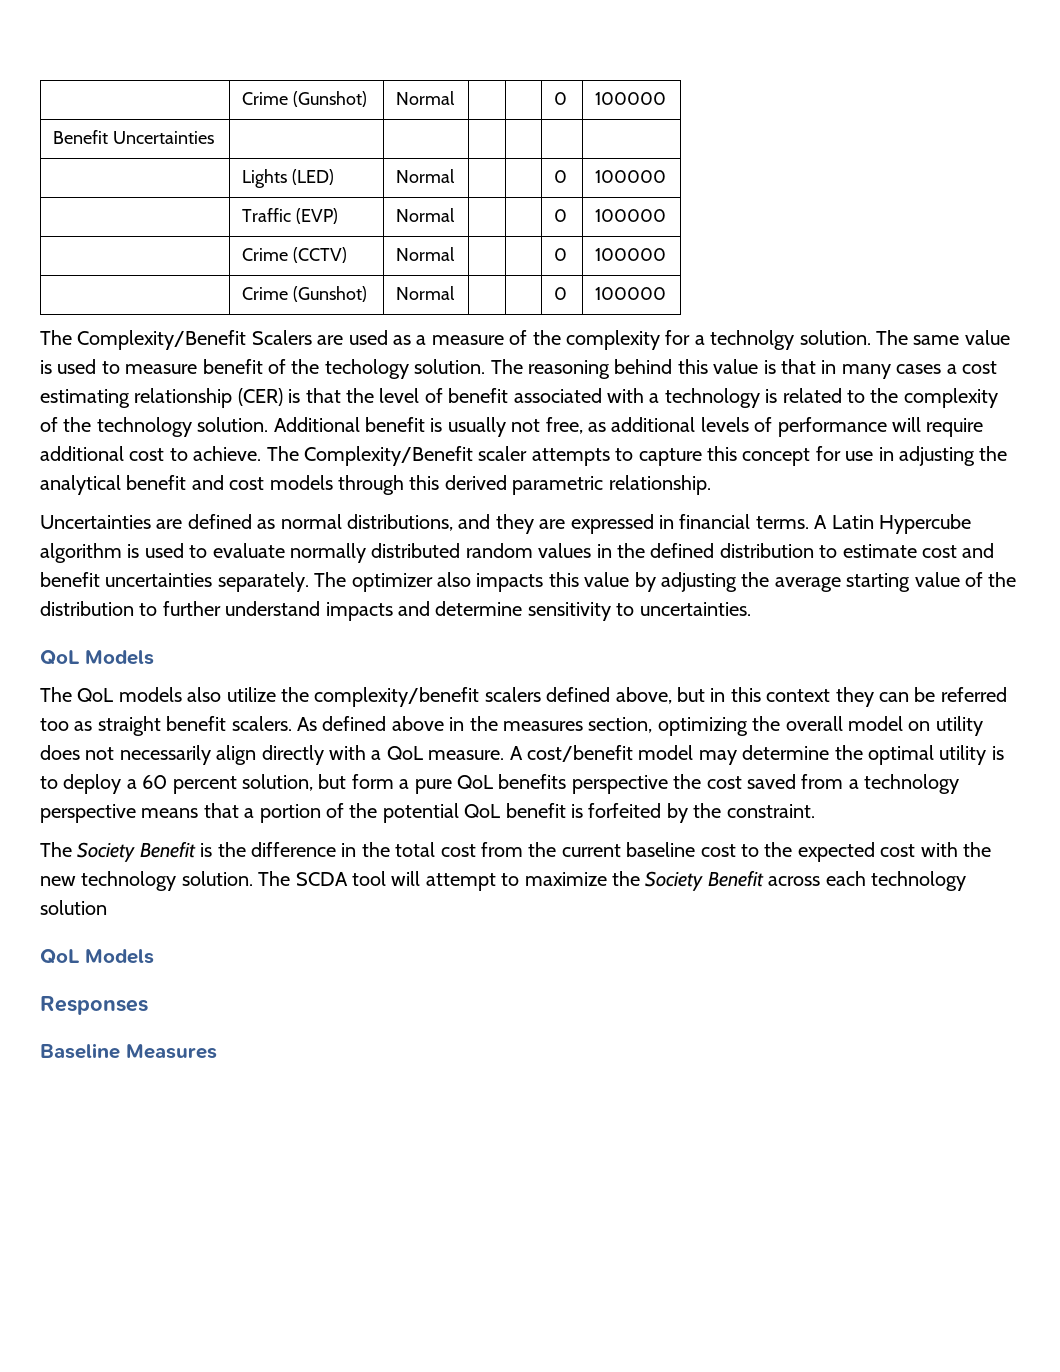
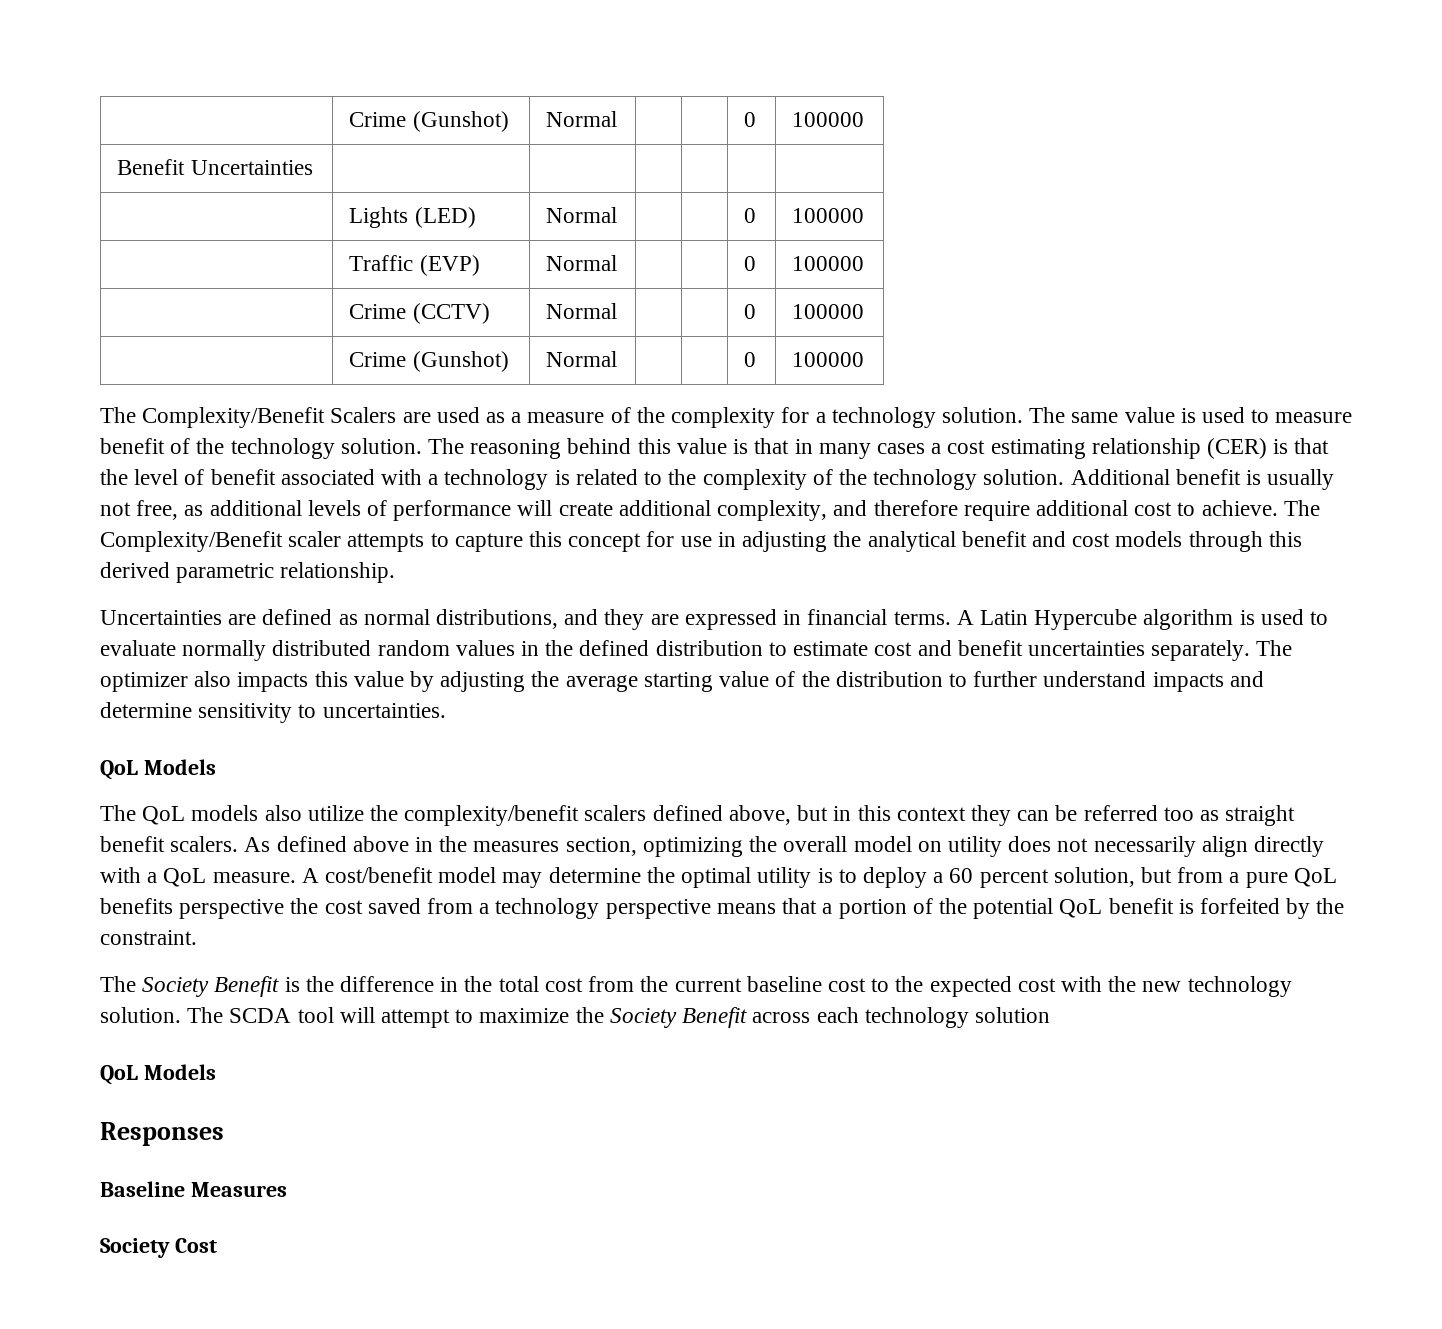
[710,330,795,350] technolgy -> [831,407,936,428] technology
[324,359,409,379] techology -> [230,438,335,459] technology
(921, 424) none -> [558,500,958,521] create additional complexity, and therefore
[351,774,394,789] form -> [1177,867,1224,883] from
(217, 1051) none -> [100,1238,217,1258] // Society Cost

